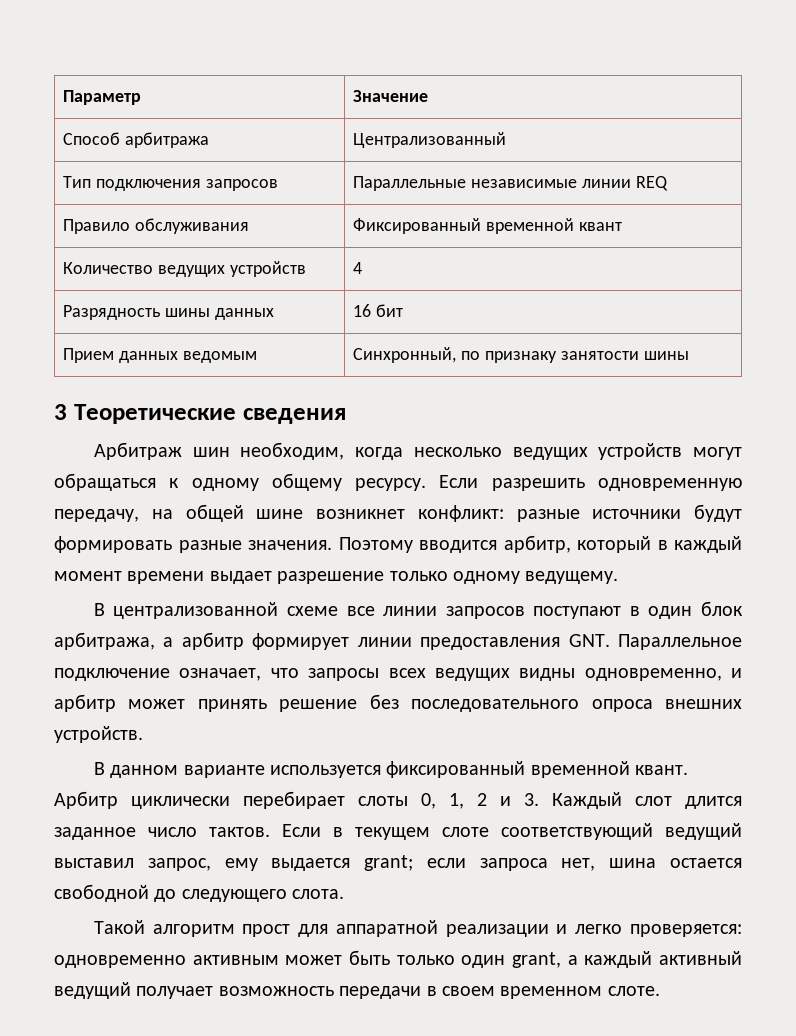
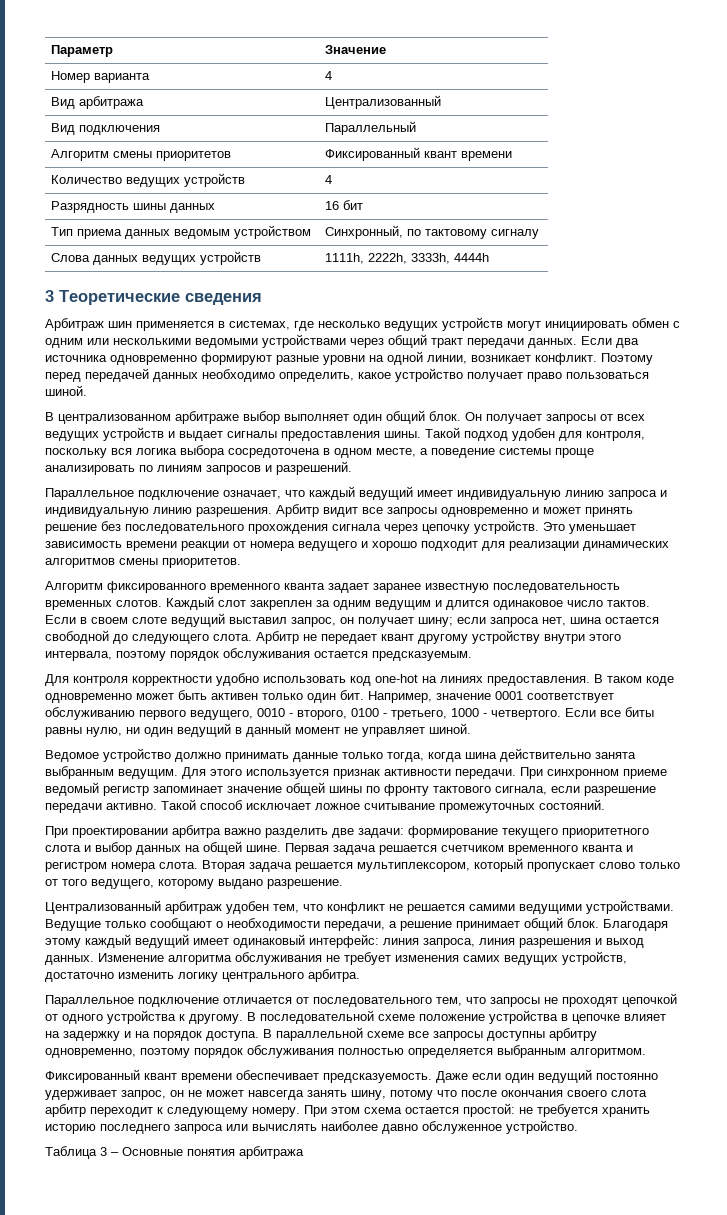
[63,132,121,145] Способ -> [50,71,150,83] [324,71,332,80] [50,97,75,109] Номер варианта | 4 // Вид
[63,176,92,188] Тип -> [50,123,75,135] Вид
[205,179,278,191] [353,176,668,191] [63,218,249,234] [353,218,622,234] запросов | Параллельные независимые линии REQ // Правило обслуживания | Фиксированный временной квант -> [324,121,416,135] [50,149,231,161] [324,147,512,161] | Параллельный // Алгоритм смены приоритетов | Фиксированный квант времени
[63,348,115,363] Прием -> [50,227,122,239] Тип приема
(257, 357) none -> [233,225,311,239] устройством
[484,351,689,363] признаку занятости шины -> [424,229,539,239] [50,251,261,265] [324,253,489,264] тактовому сигналу // Слова данных ведущих устройств | 1111h, 2222h, 3333h, 4444h
[240,442,742,460] [54,473,742,491] [54,504,742,522] [54,535,742,553] [54,571,619,584] [93,601,743,619] [54,632,742,650] [54,668,742,681] [54,694,116,712] необходим, когда несколько ведущих устройств могут обращаться к одному общему ресурсу. Если разрешить одновременную передачу, на общей шине возникнет конфликт: разные источники будут формировать разные значения. Поэтому вводится арбитр, который в каждый момент времени выдает разрешение только одному ведущему. // В централизованной схеме все линии запросов поступают в один блок арбитража, а арбитр формирует линии предоставления GNT. Параллельное подключение означает, что запросы всех ведущих видны одновременно, и арбитр -> [136,317,680,331] [45,334,639,348] [45,351,653,365] [45,368,649,382] [45,385,87,396] [45,410,645,424] [45,427,645,441] [45,445,594,458] [45,461,352,475] [45,486,667,500] [45,504,539,517] применяется в системах, где несколько ведущих устройств могут инициировать обмен с одним или несколькими ведомыми устройствами через общий тракт передачи данных. Если два источника одновременно формируют разные уровни на одной линии, возникает конфликт. Поэтому перед передачей данных необходимо определить, какое устройство получает право пользоваться шиной. // В централизованном арбитраже выбор выполняет один общий блок. Он получает запросы от всех ведущих устройств и выдает сигналы предоставления шины. Такой подход удобен для контроля, поскольку вся логика выбора сосредоточена в одном месте, а поведение системы проще анализировать по линиям запросов и разрешений. // Параллельное подключение означает, что каждый ведущий имеет индивидуальную линию запроса и индивидуальную линию разрешения. Арбитр видит все запросы одновременно и
[591,699,742,712] [54,726,143,743] [93,761,689,778] [54,791,742,809] [54,823,742,840] [54,855,414,871] опроса внешних устройств. // В данном варианте используется фиксированный временной квант. Арбитр циклически перебирает слоты 0, 1, 2 и 3. Каждый слот длится заданное число тактов. Если в текущем слоте соответствующий ведущий выставил запрос, ему выдается grant; -> [248,520,636,534] [45,541,669,551] [45,558,241,568] [45,581,620,593] [45,596,650,610] [45,613,453,627] прохождения сигнала через цепочку устройств. Это уменьшает зависимость времени реакции от номера ведущего и хорошо подходит для реализации динамических алгоритмов смены приоритетов. // Алгоритм фиксированного временного кванта задает заранее известную последовательность временных слотов. Каждый слот закреплен за одним ведущим и длится одинаковое число тактов. Если в своем слоте ведущий выставил запрос, он получает шину;
[93,920,742,937] [54,955,279,968] // Такой алгоритм прост для аппаратной реализации и легко проверяется: одновременно активным -> [256,630,621,644] [45,648,472,661] [45,673,674,686] [45,693,132,703] Арбитр не передает квант другому устройству внутри этого интервала, поэтому порядок обслуживания остается предсказуемым. // Для контроля корректности удобно использовать код one-hot на линиях предоставления. В таком коде одновременно
(390, 957) none -> [211,693,258,700] активен
[512,951,742,968] [54,982,660,999] grant, а каждый активный ведущий получает возможность передачи в своем временном слоте. -> [340,690,614,703] [45,707,654,720] [45,723,471,737] [45,748,636,762] [45,766,667,779] [45,782,656,796] [45,799,605,813] [45,825,649,838] [45,841,633,855] [45,858,680,872] [45,879,343,889] [45,900,674,914] [45,917,668,931] [45,934,644,948] [45,951,627,965] [45,969,360,982] [45,993,677,1007] [45,1010,666,1024] [45,1027,597,1041] [45,1045,646,1058] [45,1069,658,1083] [45,1090,647,1100] [45,1103,650,1117] [45,1120,578,1134] [45,1146,304,1159] бит. Например, значение 0001 соответствует обслуживанию первого ведущего, 0010 - второго, 0100 - третьего, 1000 - четвертого. Если все биты равны нулю, ни один ведущий в данный момент не управляет шиной. // Ведомое устройство должно принимать данные только тогда, когда шина действительно занята выбранным ведущим. Для этого используется признак активности передачи. При синхронном приеме ведомый регистр запоминает значение общей шины по фронту тактового сигнала, если разрешение передачи активно. Такой способ исключает ложное считывание промежуточных состояний. // При проектировании арбитра важно разделить две задачи: формирование текущего приоритетного слота и выбор данных на общей шине. Первая задача решается счетчиком временного кванта и регистром номера слота. Вторая задача решается мультиплексором, который пропускает слово только от того ведущего, которому выдано разрешение. // Централизованный арбитраж удобен тем, что конфликт не решается самими ведущими устройствами. Ведущие только сообщают о необходимости передачи, а решение принимает общий блок. Благодаря этому каждый ведущий имеет одинаковый интерфейс: линия запроса, линия разрешения и выход данных. Изменение алгоритма обслуживания не требует изменения самих ведущих устройств, достаточно изменить логику центрального арбитра. // Параллельное подключение отличается от последовательного тем, что запросы не проходят цепочкой от одного устройства к другому. В последовательной схеме положение устройства в цепочке влияет на задержку и на порядок доступа. В параллельной схеме все запросы доступны арбитру одновременно, поэтому порядок обслуживания полностью определяется выбранным алгоритмом. // Фиксированный квант времени обеспечивает предсказуемость. Даже если один ведущий постоянно удерживает запрос, он не может навсегда занять шину, потому что после окончания своего слота арбитр переходит к следующему номеру. При этом схема остается простой: не требуется хранить историю последнего запроса или вычислять наиболее давно обслуженное устройство. // Таблица 3 – Основные понятия арбитража

